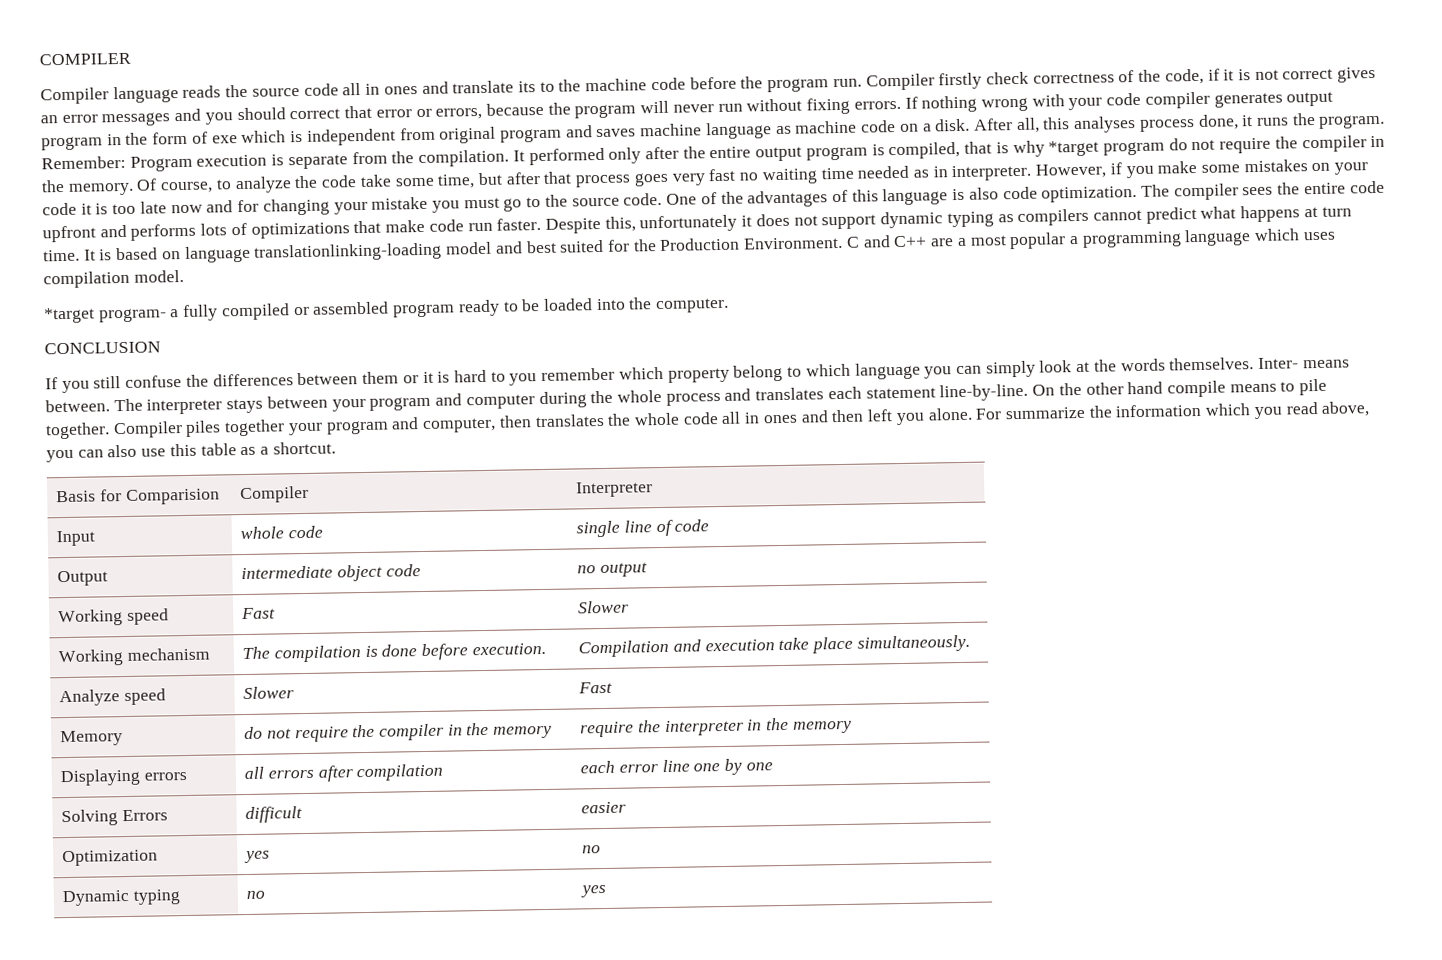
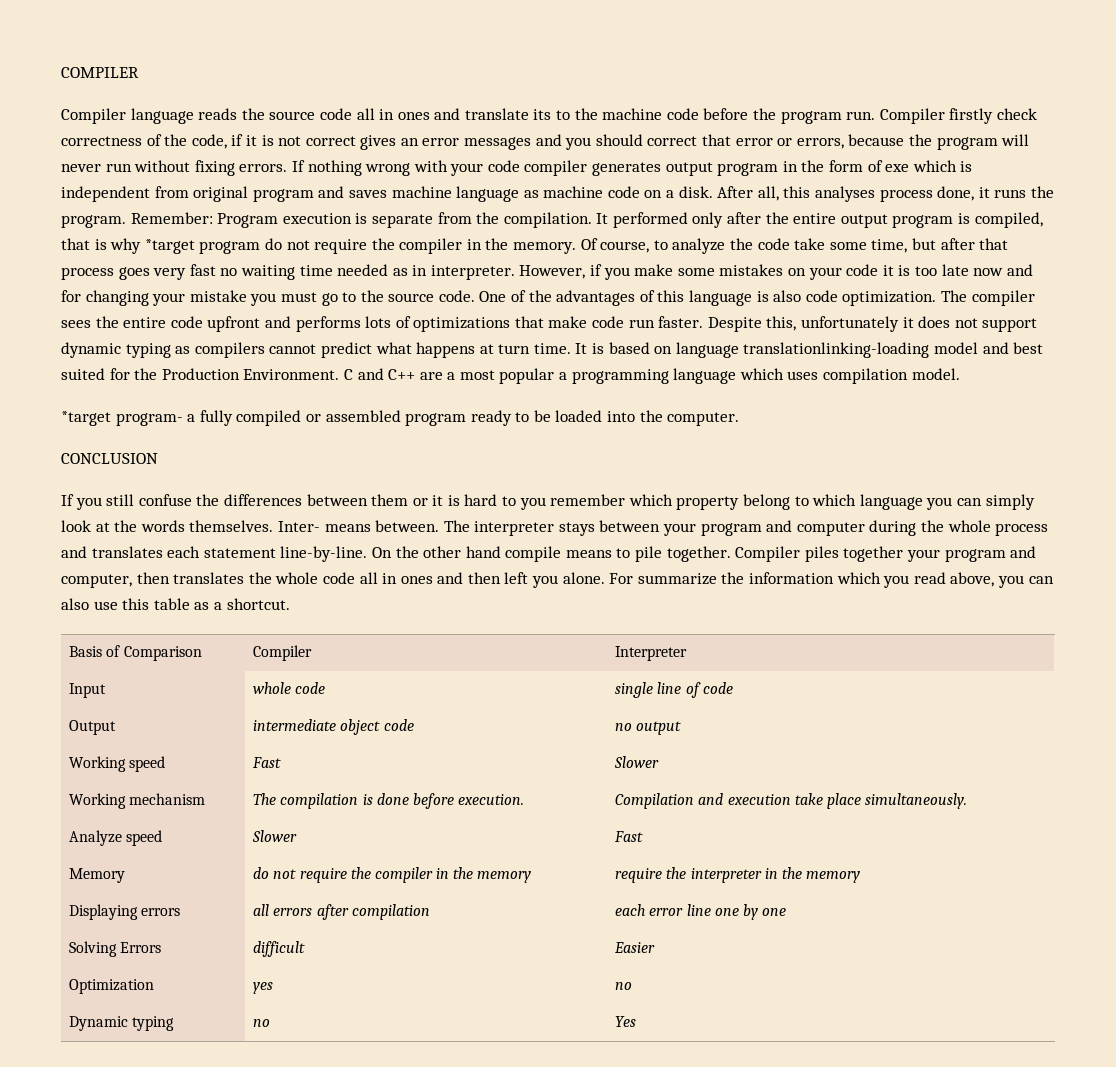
[99,488,220,505] for Comparision -> [106,645,202,661] of Comparison
[581,801,627,814] easier -> [614,942,656,953] Easier
[580,884,607,898] yes -> [615,1016,637,1027] Yes

